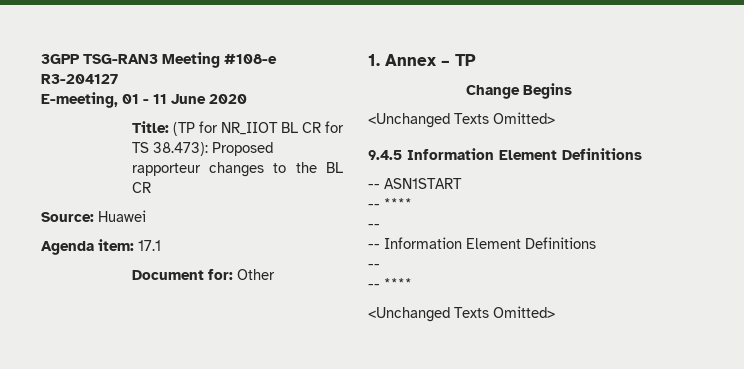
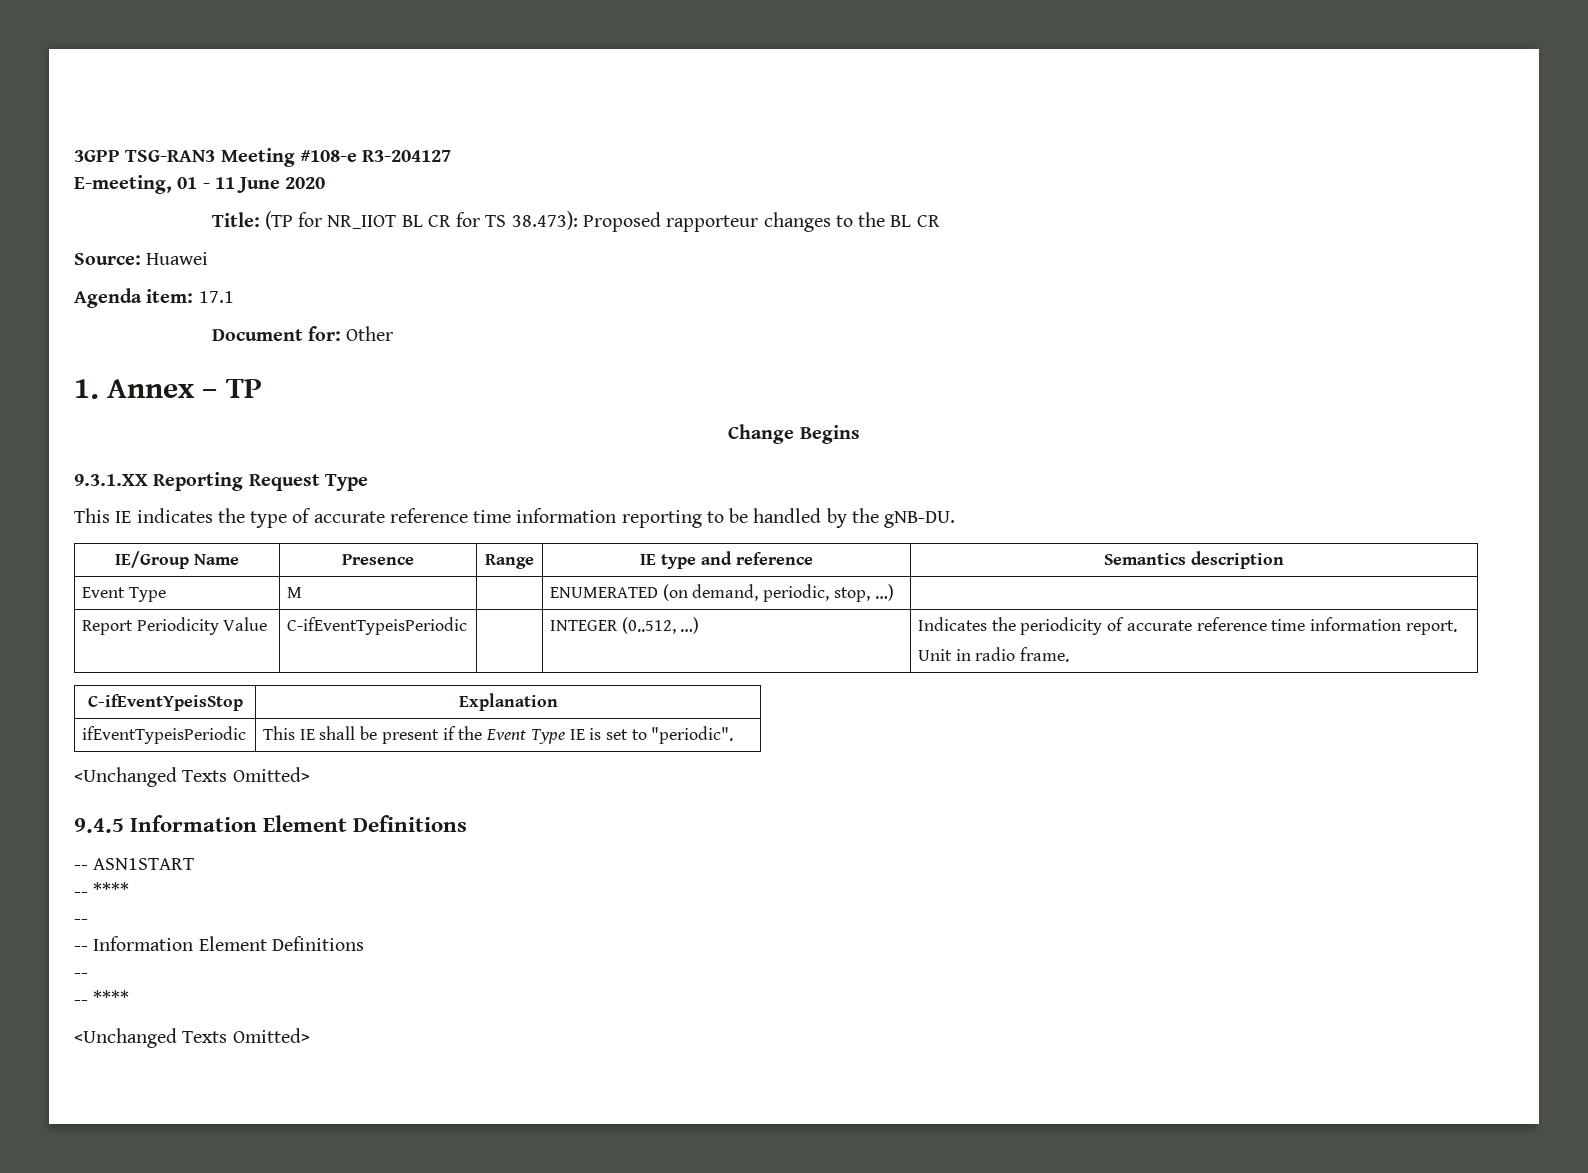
(572, 91) none -> [74,472,368,491] [74,508,956,528] [115,551,239,569] [342,554,415,565] [485,554,534,569] [640,551,813,569] [1104,551,1284,569] [82,587,166,602] [287,587,303,598] [550,584,894,602] [82,617,268,635] [287,617,468,635] [550,617,700,634] [918,617,1457,635] [918,647,1070,662] [87,694,243,711] [458,693,558,711] [82,726,247,744] [263,726,734,744] // 9.3.1.XX Reporting Request Type // This IE indicates the type of accurate reference time information reporting to be handled by the gNB-DU. // IE/Group Name | Presence | Range | IE type and reference | Semantics description // Event Type | M | | ENUMERATED (on demand, periodic, stop, …) | // Report Periodicity Value | C-ifEventTypeisPeriodic | | INTEGER (0..512, …) | Indicates the periodicity of accurate reference time information report. // Unit in radio frame. // C-ifEventYpeisStop | Explanation // ifEventTypeisPeriodic | This IE shall be present if the Event Type IE is set to "periodic".

